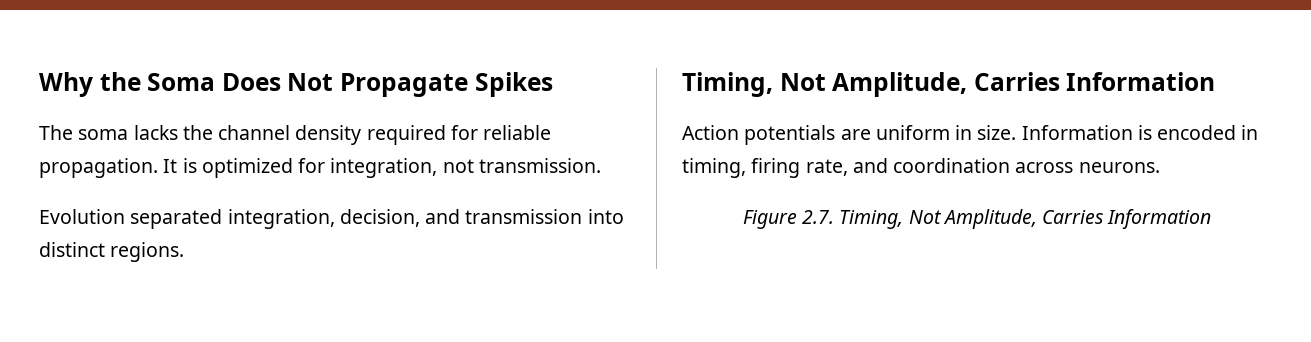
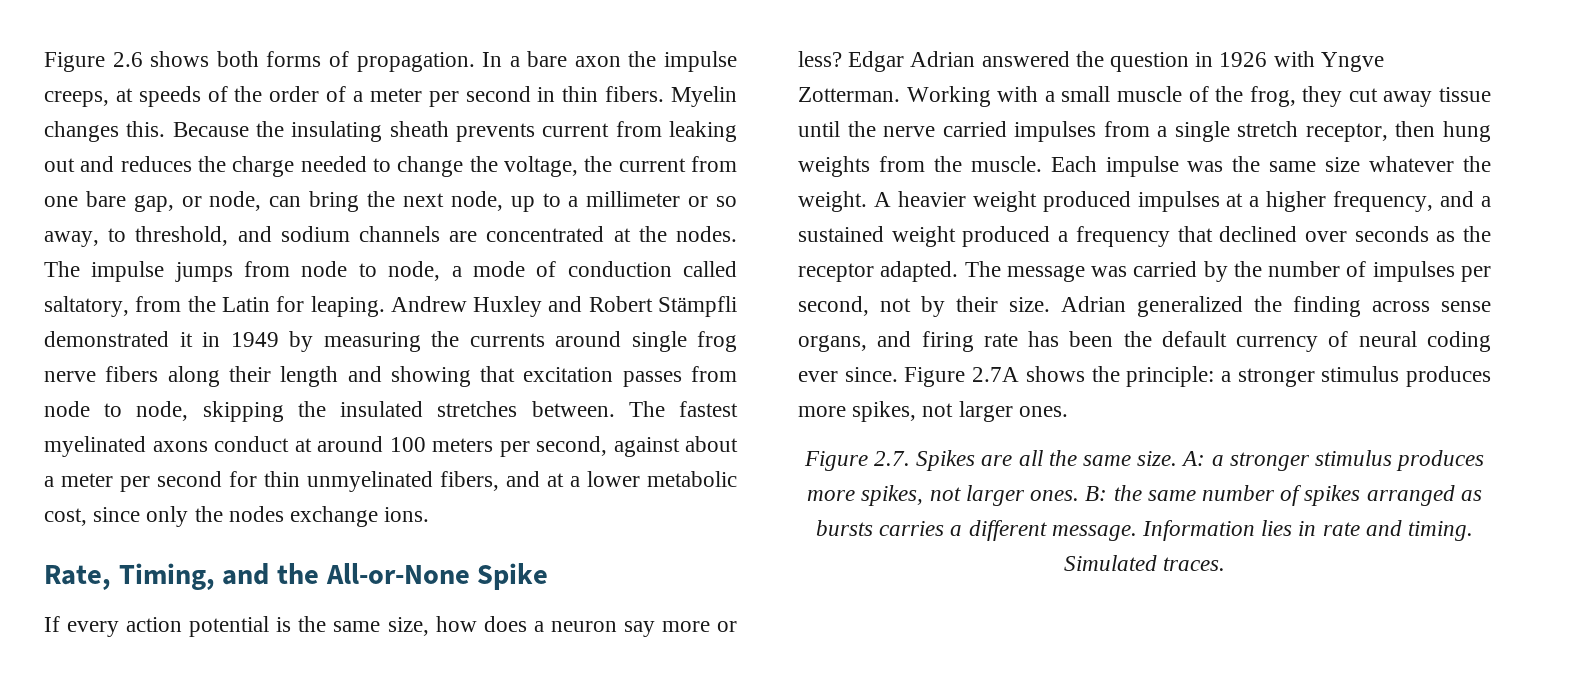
[39,72,553,97] [39,125,552,145] [39,158,601,178] [39,209,624,229] [39,242,185,262] [682,72,1216,97] [682,125,1259,145] [682,158,1160,178] [742,209,1212,229] Why the Soma Does Not Propagate Spikes // The soma lacks the channel density required for reliable propagation. It is optimized for integration, not transmission. // Evolution separated integration, decision, and transmission into distinct regions. // Timing, Not Amplitude, Carries Information // Action potentials are uniform in size. Information is encoded in timing, firing rate, and coordination across neurons. // Figure 2.7. Timing, Not Amplitude, Carries Information -> [44,51,738,72] [44,86,737,107] [44,121,737,142] [44,156,737,177] [44,191,738,212] [44,226,737,247] [44,261,737,282] [44,296,737,317] [44,331,737,352] [44,366,737,387] [44,401,738,422] [44,436,738,457] [44,471,737,492] [44,506,430,527] [44,563,549,590] [44,616,737,637] [798,51,1384,72] [798,86,1491,107] [798,121,1491,142] [798,156,1491,177] [798,191,1491,212] [798,226,1491,247] [798,261,1491,282] [798,296,1491,317] [798,331,1491,352] [798,366,1491,387] [798,401,1068,422] [803,450,1485,471] [807,485,1482,506] [815,520,1474,541] [1063,555,1226,571] Figure 2.6 shows both forms of propagation. In a bare axon the impulse creeps, at speeds of the order of a meter per second in thin fibers. Myelin changes this. Because the insulating sheath prevents current from leaking out and reduces the charge needed to change the voltage, the current from one bare gap, or node, can bring the next node, up to a millimeter or so away, to threshold, and sodium channels are concentrated at the nodes. The impulse jumps from node to node, a mode of conduction called saltatory, from the Latin for leaping. Andrew Huxley and Robert Stämpfli demonstrated it in 1949 by measuring the currents around single frog nerve fibers along their length and showing that excitation passes from node to node, skipping the insulated stretches between. The fastest myelinated axons conduct at around 100 meters per second, against about a meter per second for thin unmyelinated fibers, and at a lower metabolic cost, since only the nodes exchange ions. // Rate, Timing, and the All-or-None Spike // If every action potential is the same size, how does a neuron say more or less? Edgar Adrian answered the question in 1926 with Yngve Zotterman. Working with a small muscle of the frog, they cut away tissue until the nerve carried impulses from a single stretch receptor, then hung weights from the muscle. Each impulse was the same size whatever the weight. A heavier weight produced impulses at a higher frequency, and a sustained weight produced a frequency that declined over seconds as the receptor adapted. The message was carried by the number of impulses per second, not by their size. Adrian generalized the finding across sense organs, and firing rate has been the default currency of neural coding ever since. Figure 2.7A shows the principle: a stronger stimulus produces more spikes, not larger ones. // Figure 2.7. Spikes are all the same size. A: a stronger stimulus produces more spikes, not larger ones. B: the same number of spikes arranged as bursts carries a different message. Information lies in rate and timing. Simulated traces.

